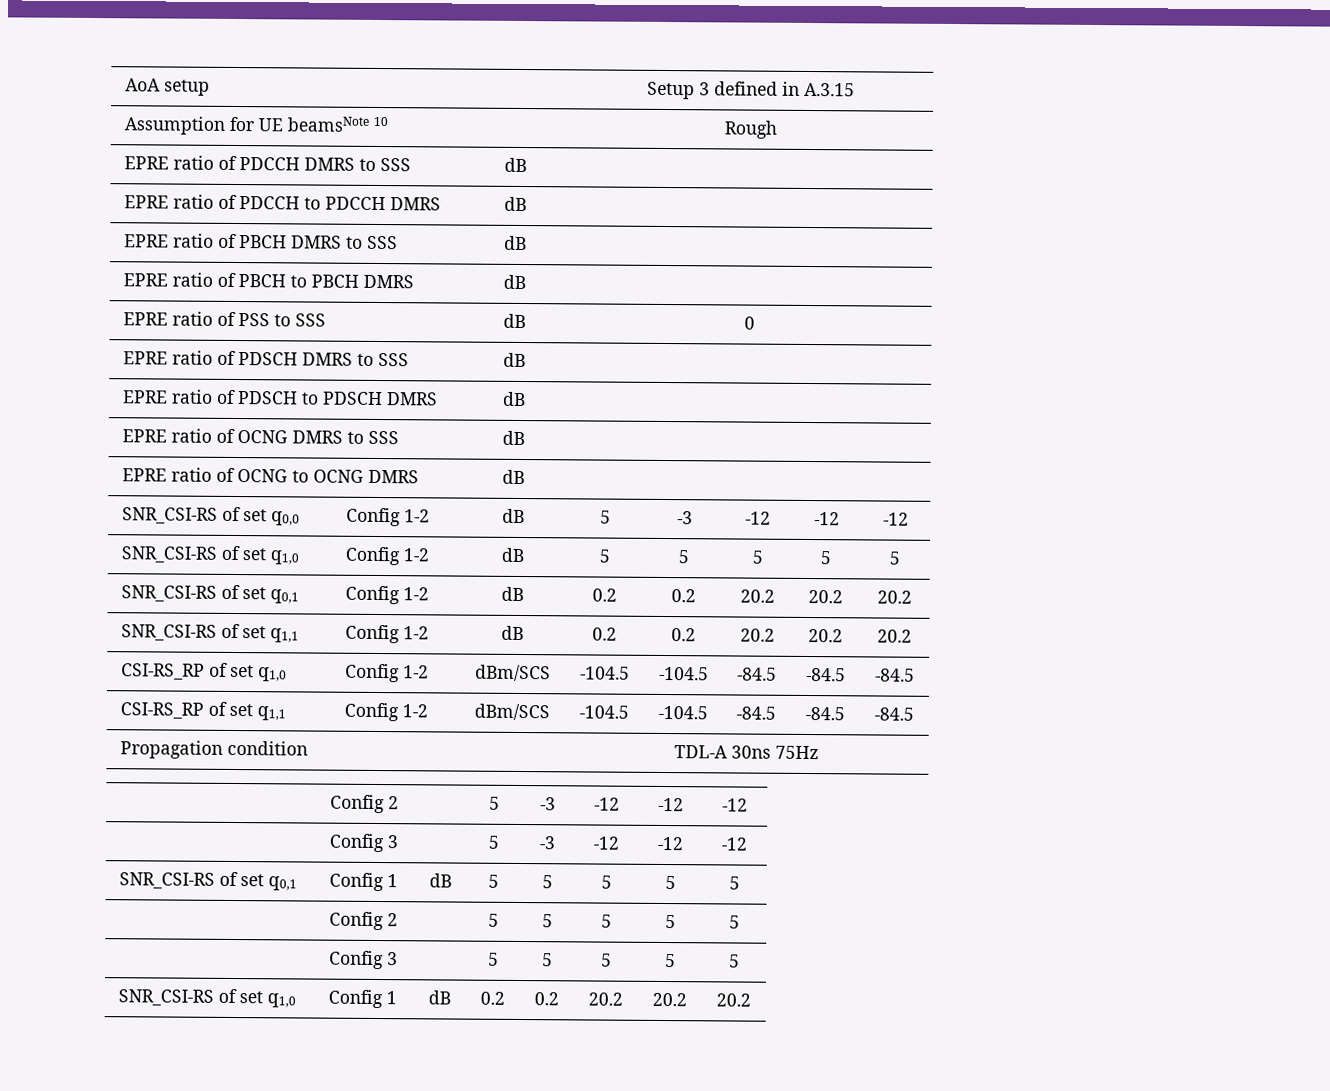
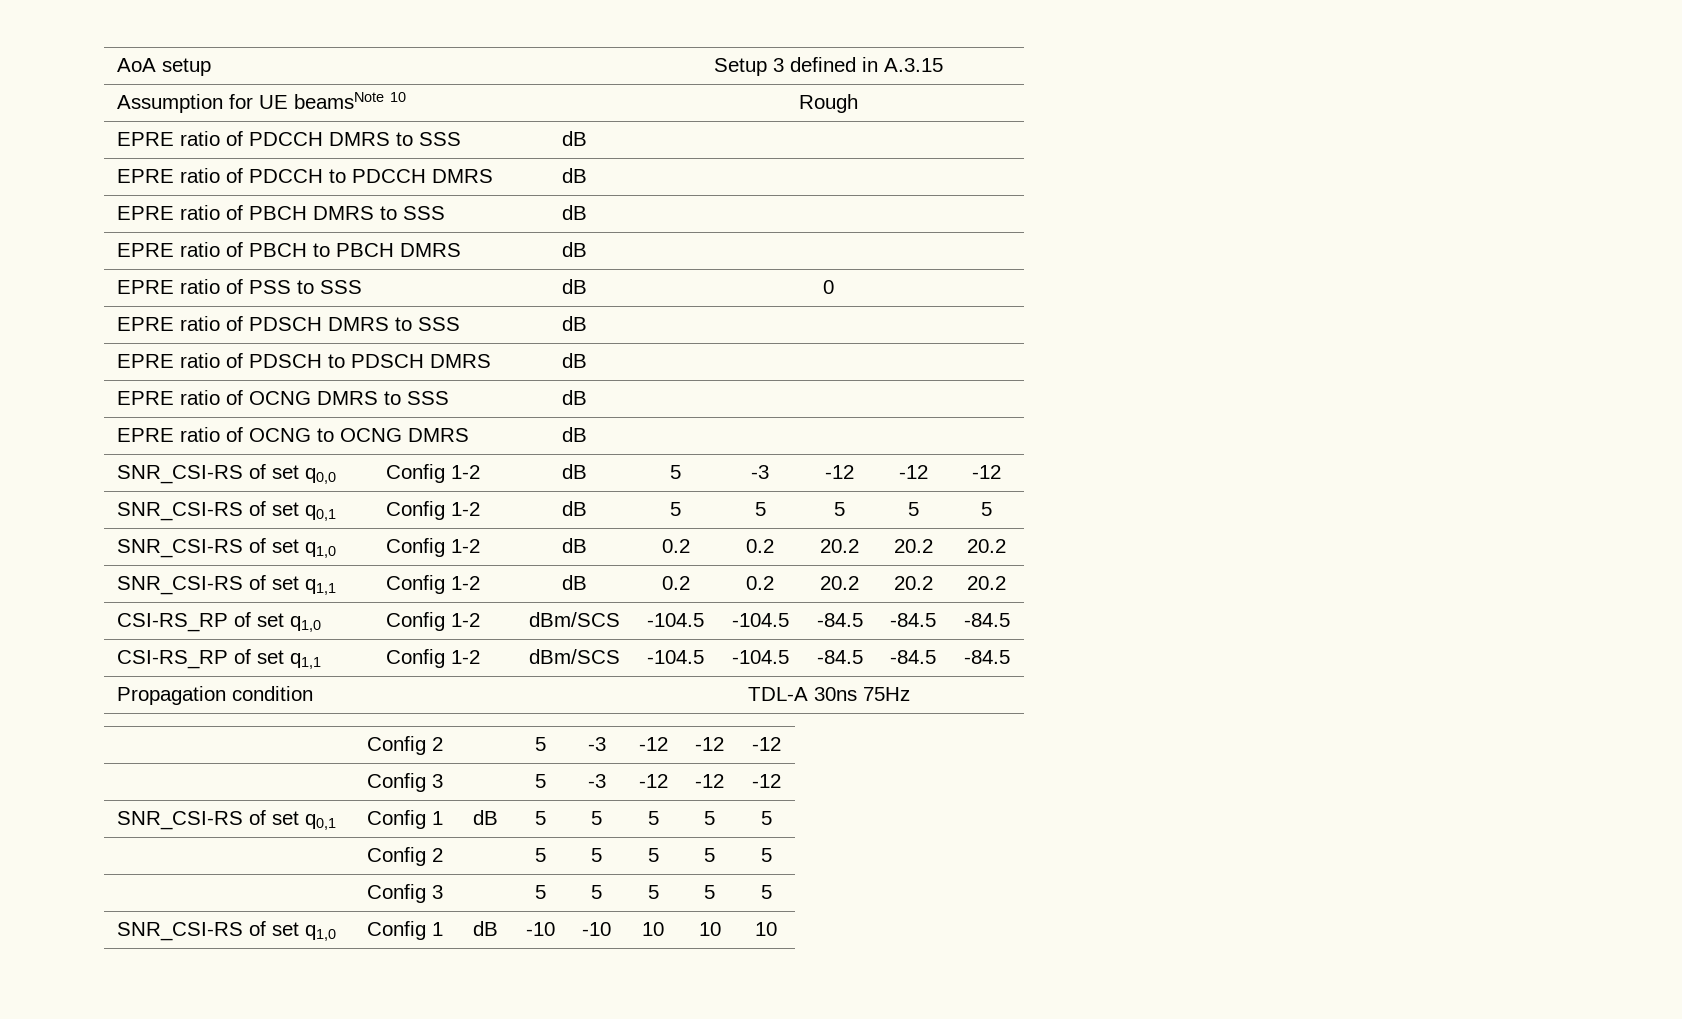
[270,550,300,565] q1,0 -> [305,505,337,521] q0,1
[270,589,300,604] q0,1 -> [305,542,337,558] q1,0
[479,991,505,1005] [533,992,559,1006] [587,992,623,1006] [651,992,687,1007] [715,993,751,1007] 0.2 | 0.2 | 20.2 | 20.2 | 20.2 -> [525,922,555,936] [582,922,611,936] [642,922,664,936] [698,922,721,936] [755,922,777,936] -10 | -10 | 10 | 10 | 10

